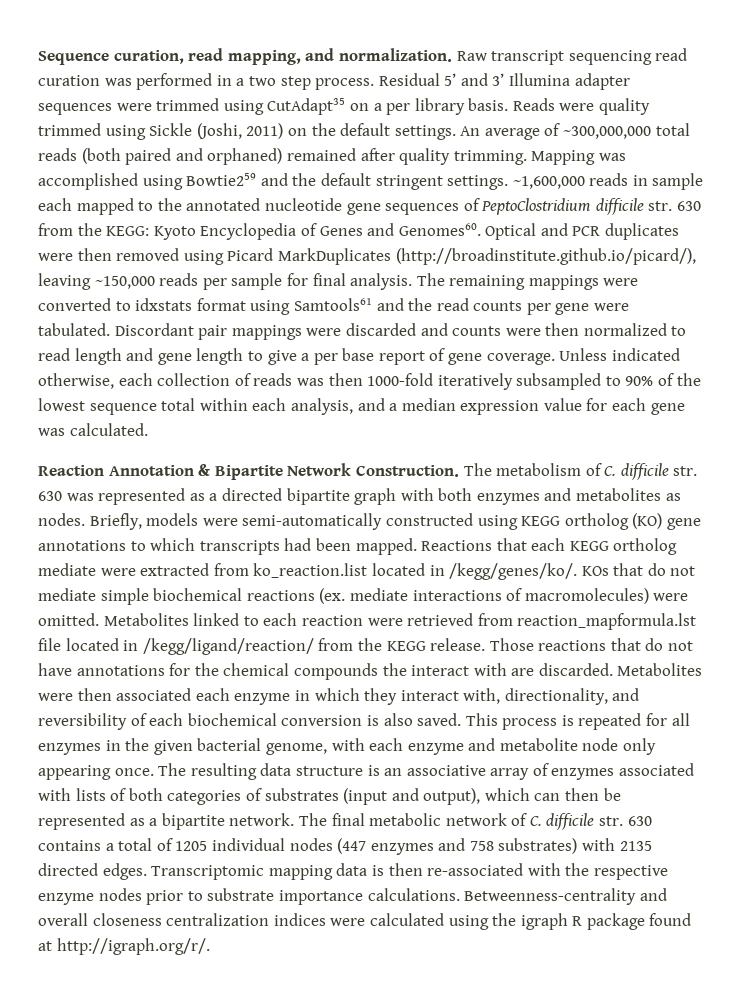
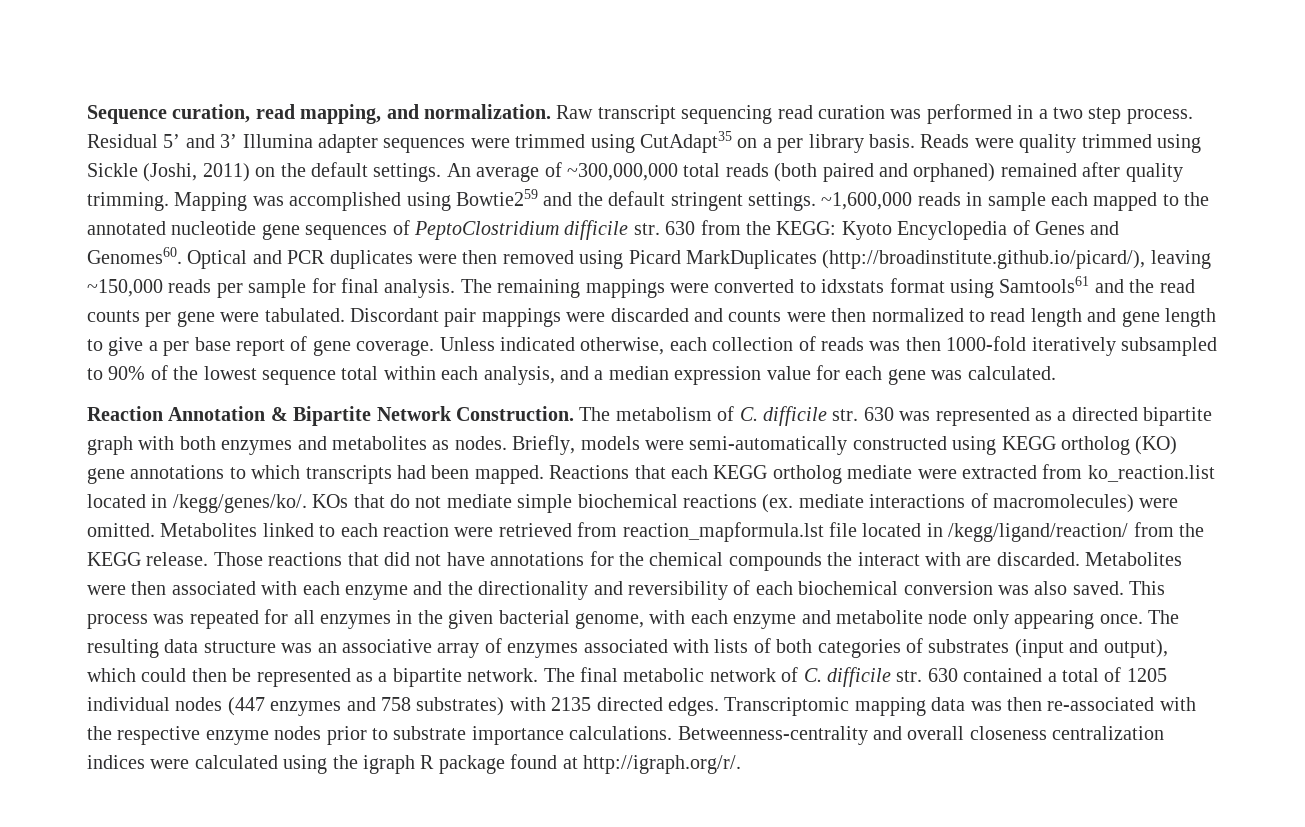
[645,638,664,651] do -> [384,552,410,566] did
[195,688,608,705] each enzyme in which they interact with, directionality, -> [261,581,589,600] with each enzyme and the directionality
[366,715,379,726] is -> [997,585,1029,595] was
[561,715,574,726] is -> [153,614,185,624] was
[367,765,380,776] is -> [281,643,313,653] was
[534,793,561,801] can -> [141,668,187,682] could
[38,840,101,851] contains -> [963,668,1043,682] contained
[371,865,384,876] is -> [970,701,1002,711] was

